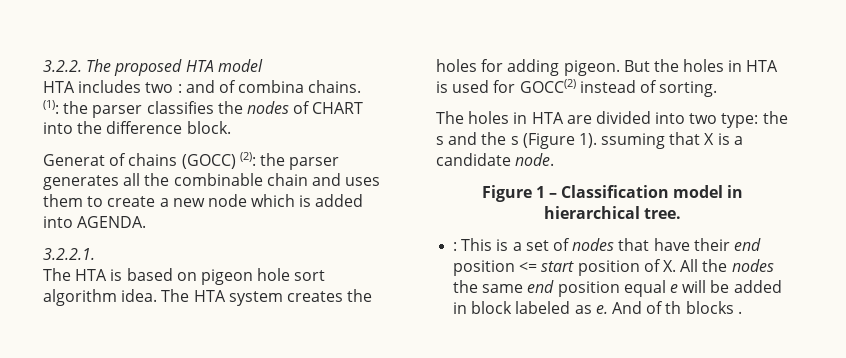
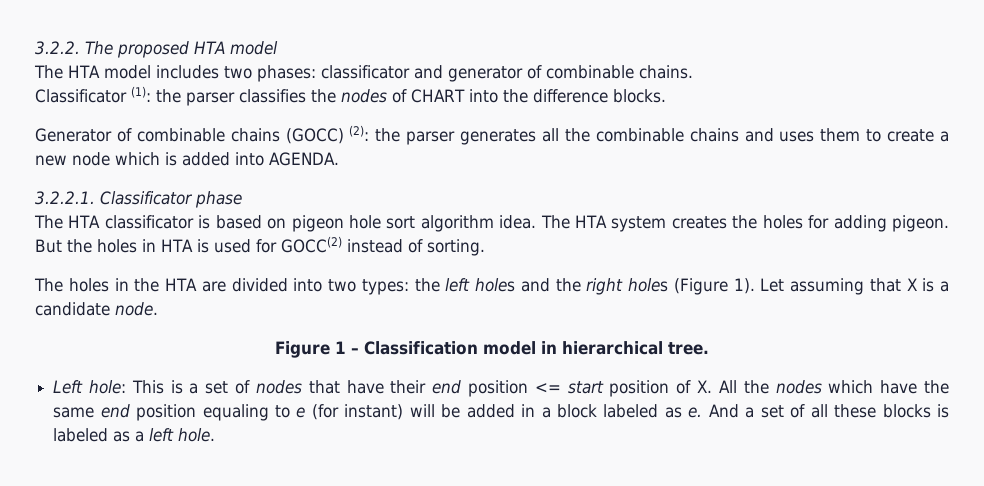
[43,80,305,93] HTA includes two : and of combina -> [34,65,634,82] The HTA model includes two phases: classificator and generator of combinable
(362, 86) none -> [35,89,127,103] Classificator
[186,121,231,134] [43,153,127,166] block. // Generat of -> [612,89,666,103] [35,128,225,142] blocks. // Generator of combinable
[266,173,308,186] chain -> [689,128,739,142] chains
[43,268,108,281] // The HTA -> [100,191,242,208] [34,215,194,229] Classificator phase // The HTA classificator
(528, 118) none -> [134,278,160,292] the
[721,111,788,128] [436,132,666,149] type: the s and the s (Figure 1). ssuming -> [361,278,864,295] types: the left holes and the right holes (Figure 1). Let assuming
[453,242,458,251] : -> [53,380,126,394] Left hole:
(774, 265) none -> [828,380,918,394] which have
[623,280,678,297] equal e -> [202,404,404,421] equaling to e (for instant)
(468, 308) none -> [541,407,551,418] a
[646,301,742,314] of th blocks . -> [745,404,950,418] [53,428,216,442] a set of all these blocks is labeled as a left hole.

